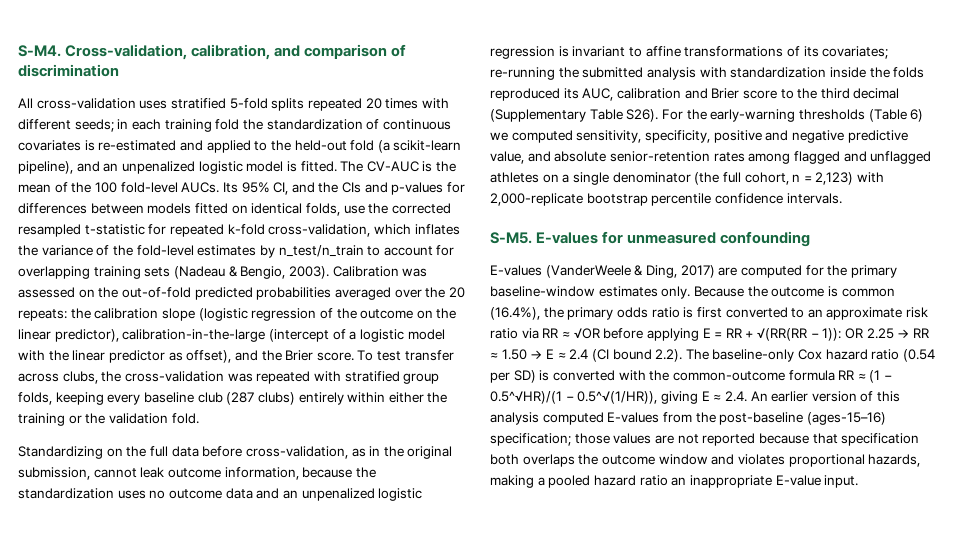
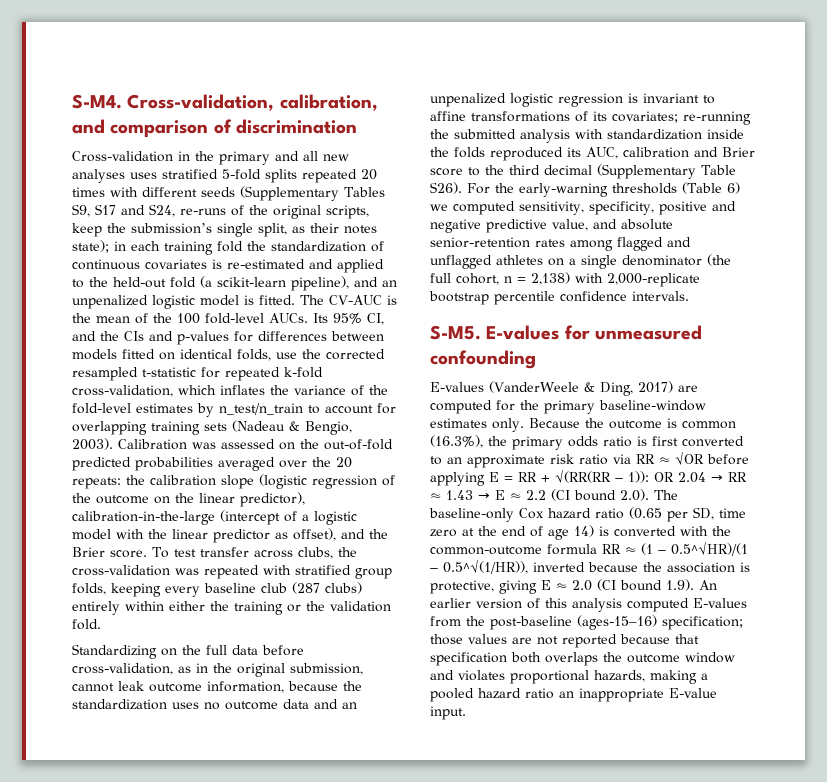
[18,98,136,109] All cross-validation -> [72,151,349,165] [72,169,125,183] Cross-validation in the primary and all new analyses
[74,119,114,132] seeds; -> [201,186,385,201] [72,204,369,219] [72,223,377,237] [72,240,109,253] seeds (Supplementary Tables S9, S17 and S24, re-runs of the original scripts, keep the submission’s single split, as their notes state);
[815,172,854,185] 2,123) -> [531,272,570,285] 2,138)
[490,307,540,320] (16.4%), -> [430,435,483,448] (16.3%),
[866,328,894,339] 2.25 -> [678,472,706,483] 2.04
[501,349,527,360] 1.50 -> [446,490,473,500] 1.43
[569,349,683,362] 2.4 (CI bound 2.2). -> [526,489,649,501] 2.2 (CI bound 2.0).
[903,349,936,362] [490,370,536,383] (0.54 per SD) -> [629,507,746,522] [430,525,594,540] (0.65 per SD, time zero at the end of age 14)
[660,391,747,404] giving E ≈ 2.4. -> [533,562,750,573] [430,579,694,594] inverted because the association is protective, giving E ≈ 2.0 (CI bound 1.9).

